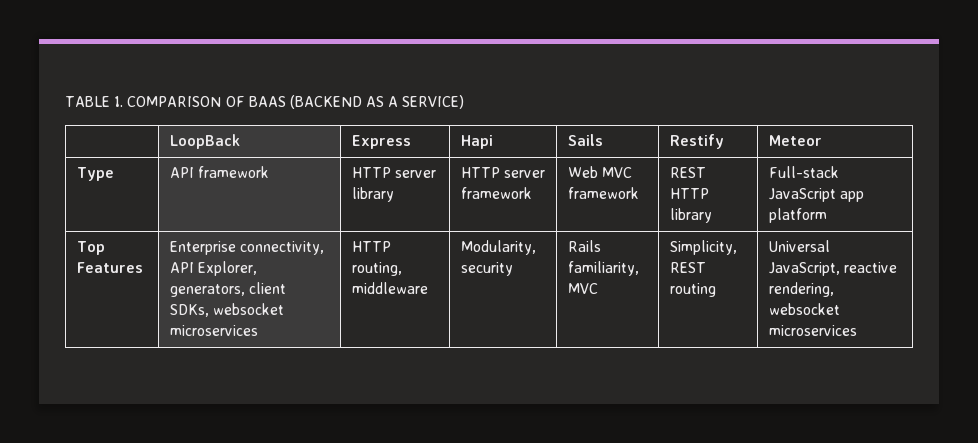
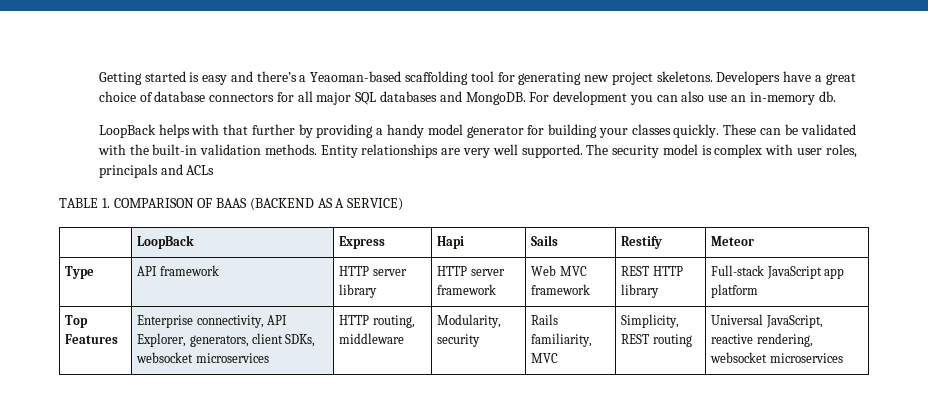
(65, 101) none -> [98,71,856,85] [98,91,836,105] [98,124,856,138] [97,144,857,158] [98,164,215,178] Getting started is easy and there’s a Yeaoman-based scaffolding tool for generating new project skeletons. Developers have a great choice of database connectors for all major SQL databases and MongoDB. For development you can also use an in-memory db. // LoopBack helps with that further by providing a handy model generator for building your classes quickly. These can be validated with the built-in validation methods. Entity relationships are very well supported. The security model is complex with user roles, principals and ACLs //

